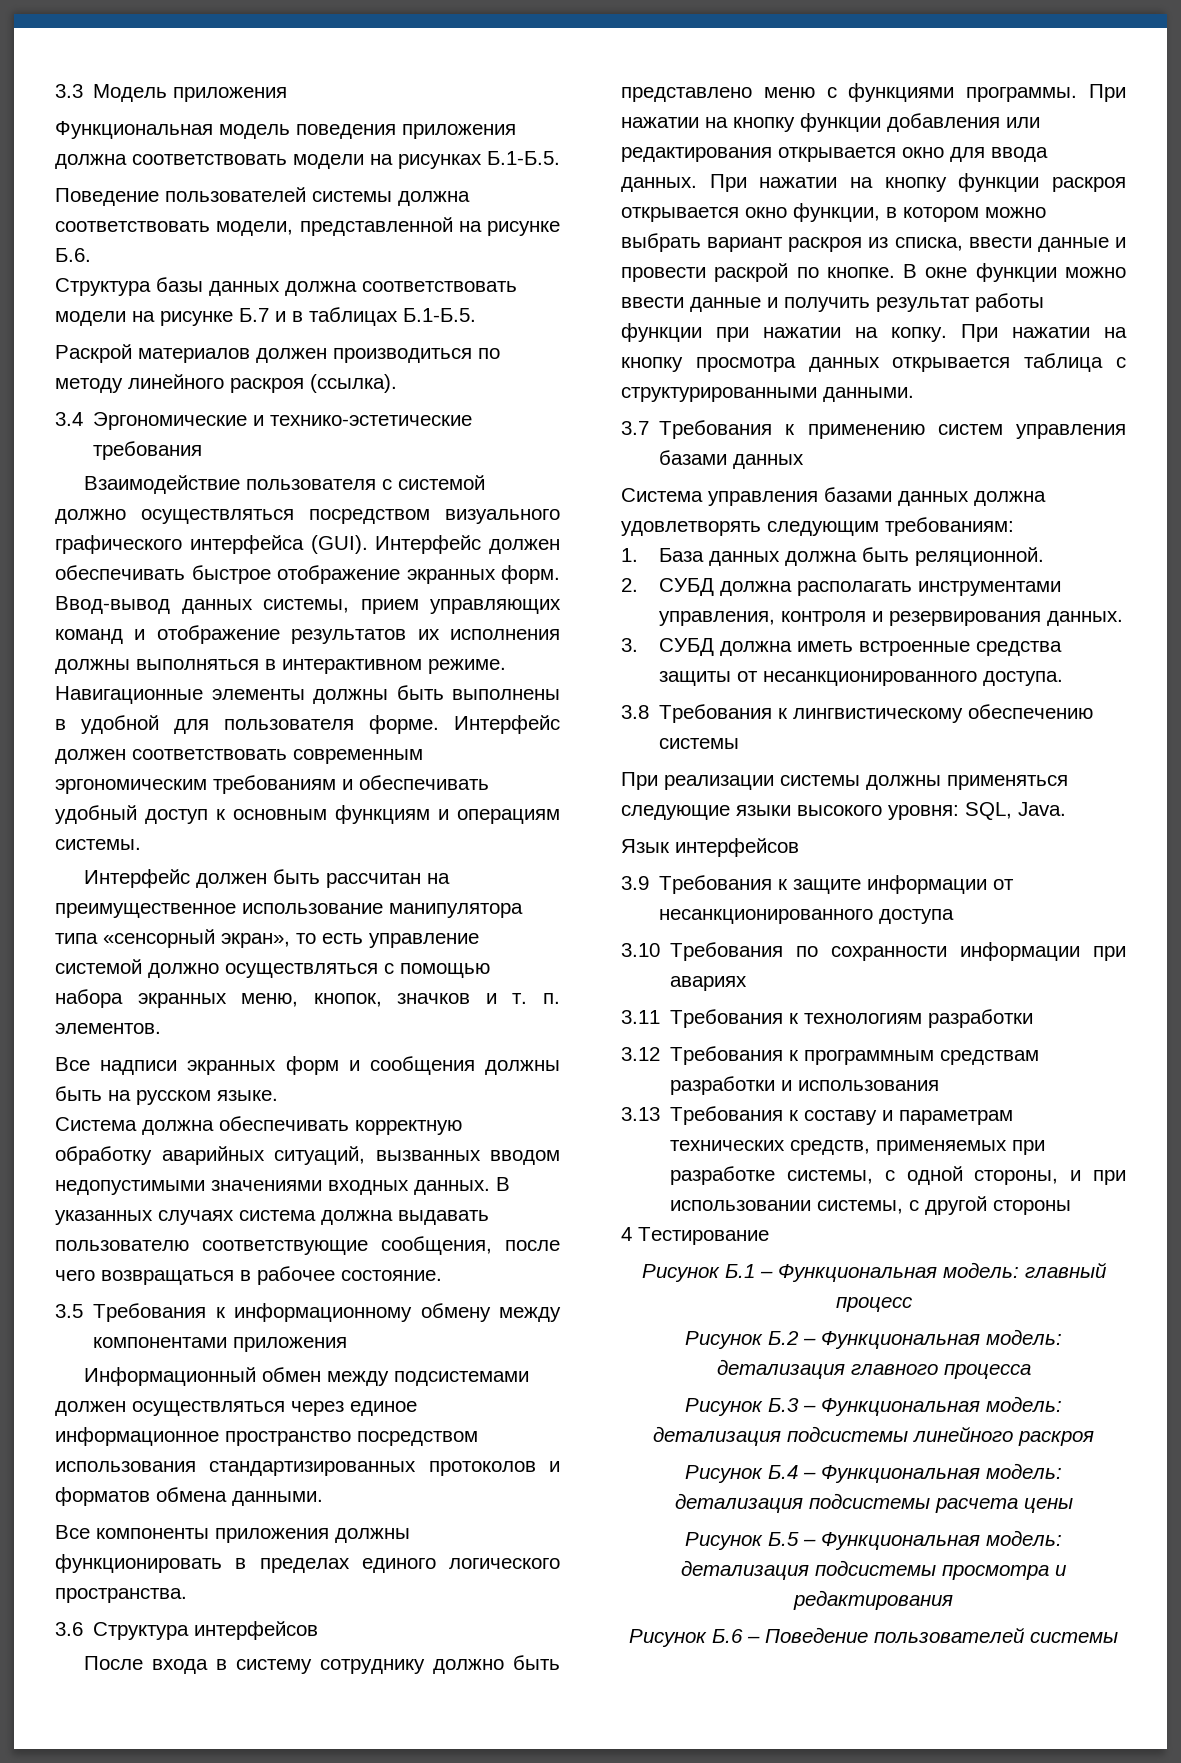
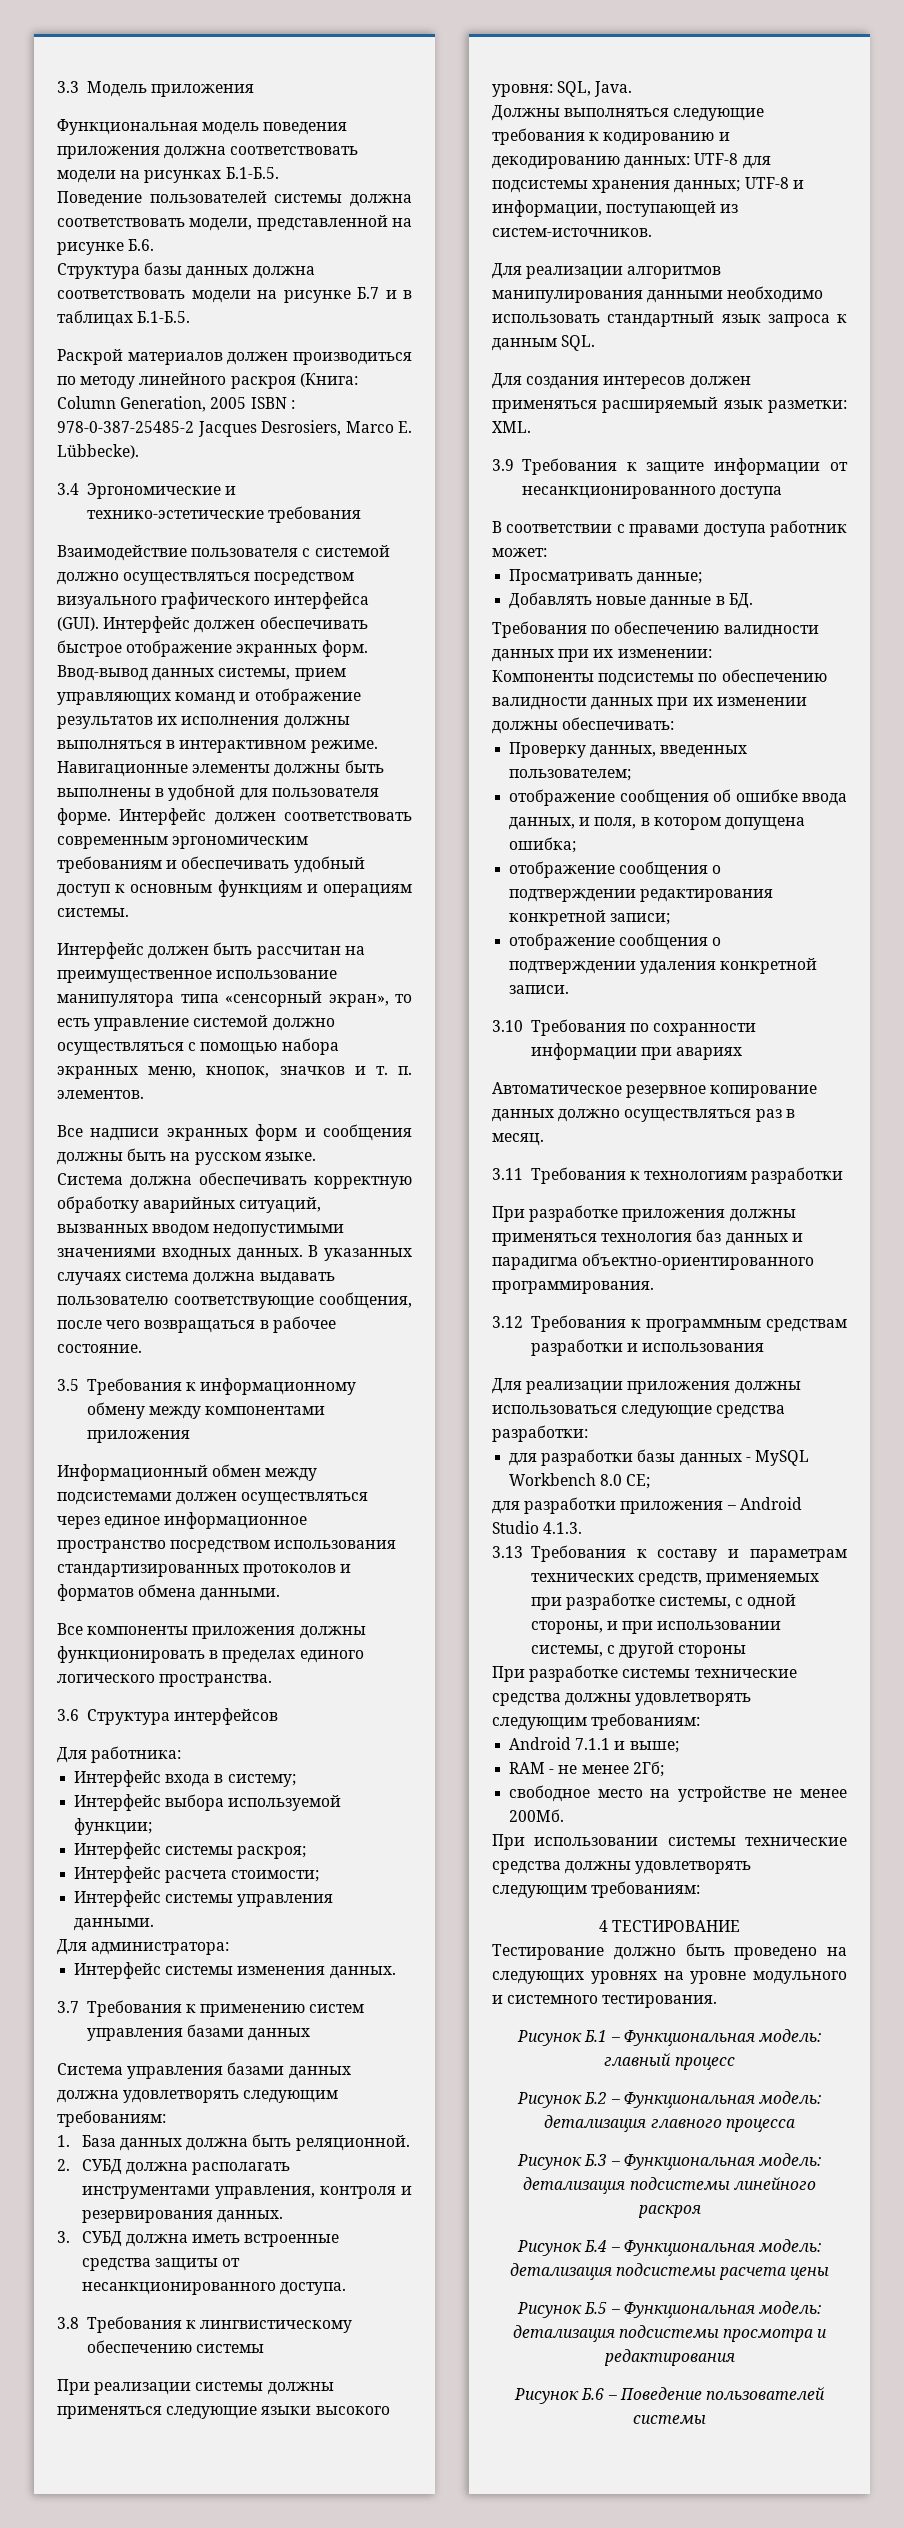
[310,374,397,393] (ссылка). -> [299,373,358,387] [57,396,295,412] [57,420,412,437] [57,444,139,459] (Книга: Column Generation, 2005 ISBN : 978-0-387-25485-2 Jacques Desrosiers, Marco E. Lübbecke).
[83,1655,560,1674] [621,83,1126,102] [621,113,1040,132] [621,147,1048,162] [621,173,1126,192] [621,203,1046,222] [621,233,1126,252] [621,263,1126,282] [621,293,1044,312] [621,323,1127,342] [621,353,1126,372] [621,387,914,402] После входа в систему сотруднику должно быть представлено меню с функциями программы. При нажатии на кнопку функции добавления или редактирования открывается окно для ввода данных. При нажатии на кнопку функции раскроя открывается окно функции, в котором можно выбрать вариант раскроя из списка, ввести данные и провести раскрой по кнопке. В окне функции можно ввести данные и получить результат работы функции при нажатии на копку. При нажатии на кнопку просмотра данных открывается таблица с структурированными данными. -> [57,1746,182,1763] [74,1770,296,1787] [74,1794,342,1811] [74,1818,153,1835] [74,1842,307,1859] [74,1866,320,1883] [74,1890,334,1907] [74,1918,155,1931] [57,1939,230,1955] [74,1962,396,1979] Для работника: // Интерфейс входа в систему; // Интерфейс выбора используемой функции; // Интерфейс системы раскроя; // Интерфейс расчета стоимости; // Интерфейс системы управления данными. // Для администратора: // Интерфейс системы изменения данных.
[621,838,799,857] Язык интерфейсов -> [492,105,765,121] [492,128,730,145] [492,153,771,169] [492,177,804,193] [492,200,739,217] [492,228,652,237] [492,263,722,279] [492,286,824,303] [492,311,847,327] [492,335,596,351] [492,373,751,389] [492,397,847,413] [492,421,531,433] Должны выполняться следующие требования к кодированию и декодированию данных: UTF-8 для подсистемы хранения данных; UTF-8 и информации, поступающей из систем-источников. // Для реализации алгоритмов манипулирования данными необходимо использовать стандартный язык запроса к данным SQL. // Для создания интересов должен применяться расширяемый язык разметки: XML.
(955, 916) none -> [492,520,847,537] [492,548,547,557] [509,569,703,585] [509,592,753,609] [492,621,819,638] [492,649,712,662] [492,669,827,686] [492,697,807,710] [492,717,675,734] [509,742,748,758] [509,769,632,781] [509,789,847,806] [509,817,805,830] [509,837,577,853] [509,861,722,878] [509,889,774,902] [509,910,671,926] [509,933,722,950] [509,958,818,974] [509,985,570,994] // В соответствии с правами доступа работник может: // Просматривать данные; // Добавлять новые данные в БД. // Требования по обеспечению валидности данных при их изменении: // Компоненты подсистемы по обеспечению валидности данных при их изменении должны обеспечивать: // Проверку данных, введенных пользователем; // отображение сообщения об ошибке ввода данных, и поля, в котором допущена ошибка; // отображение сообщения о подтверждении редактирования конкретной записи; // отображение сообщения о подтверждении удаления конкретной записи.
(748, 983) none -> [492,1082,818,1098] [492,1109,795,1122] [492,1133,544,1146] // Автоматическое резервное копирование данных должно осуществляться раз в месяц.
(1034, 1018) none -> [492,1205,796,1222] [492,1229,803,1246] [492,1253,815,1270] [492,1281,654,1294] // При разработке приложения должны применяться технология баз данных и парадигма объектно-ориентированного программирования.
(940, 1085) none -> [492,1378,801,1394] [492,1405,786,1418] [492,1425,588,1442] [509,1449,809,1466] [509,1473,651,1489] [492,1497,802,1514] [492,1521,583,1534] // Для реализации приложения должны использоваться следующие средства разработки: // для разработки базы данных - MySQL Workbench 8.0 CE; // для разработки приложения – Android Studio 4.1.3.
[621,1227,769,1245] 4 Тестирование -> [492,1665,797,1682] [492,1693,752,1706] [492,1713,701,1730] [509,1737,679,1753] [509,1761,664,1777] [509,1785,847,1802] [509,1809,565,1822] [492,1834,847,1850] [492,1861,752,1874] [492,1881,701,1898] [598,1920,741,1932] [492,1943,847,1960] [492,1971,847,1984] [492,1995,718,2008] При разработке системы технические средства должны удовлетворять следующим требованиям: // Android 7.1.1 и выше; // RAM - не менее 2Гб; // свободное место на устройстве не менее 200Mб. // При использовании системы технические средства должны удовлетворять следующим требованиям: // 4 ТЕСТИРОВАНИЕ // Тестирование должно быть проведено на следующих уровнях на уровне модульного и системного тестирования.

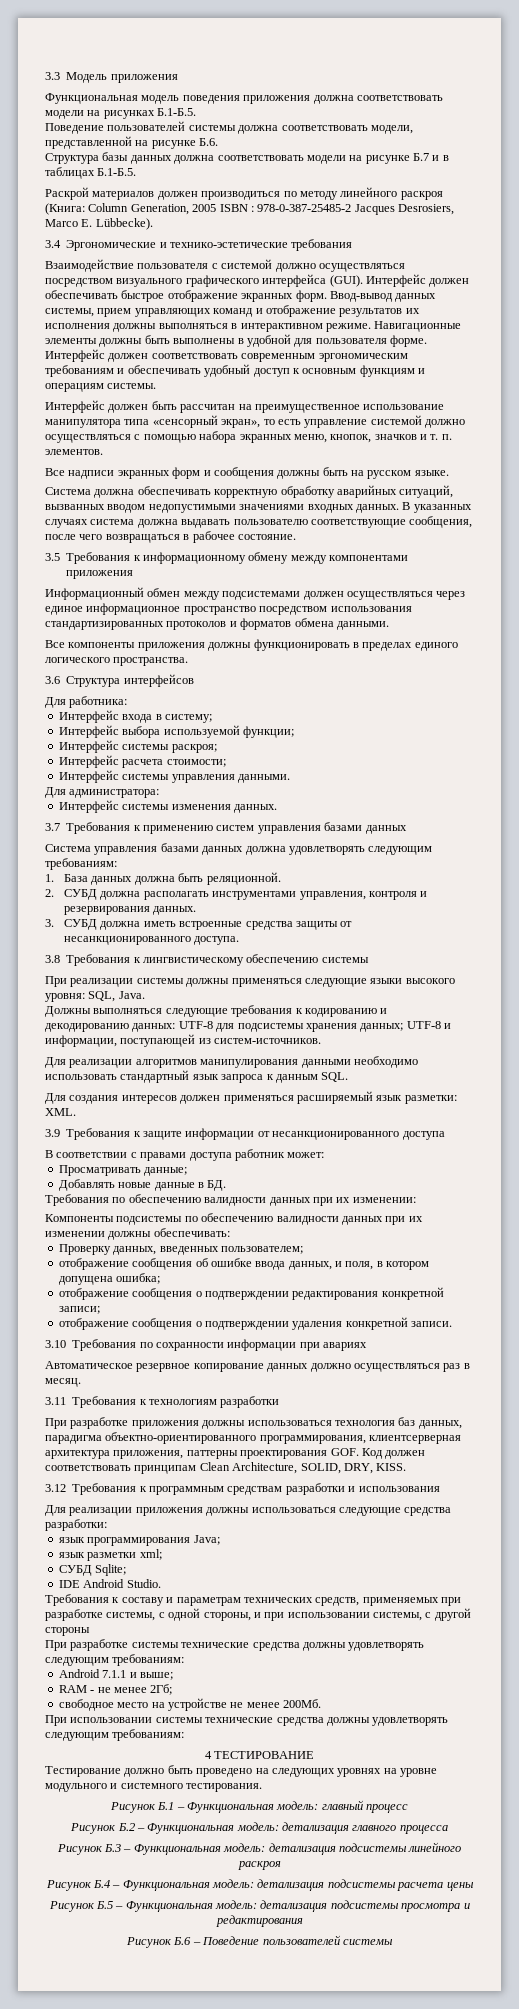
[492,1233,597,1246] применяться -> [247,1420,332,1426] использоваться
[725,1233,803,1246] [492,1253,815,1270] [492,1281,654,1294] данных и парадигма объектно-ориентированного программирования. -> [418,1420,462,1429] [45,1432,462,1444] [45,1448,426,1459] [45,1462,407,1474] данных, парадигма объектно-ориентированного программирования, клиентсерверная архитектура приложения, паттерны проектирования GOF. Код должен соответствовать принципам Clean Architecture, SOLID, DRY, KISS.
[509,1449,809,1466] [509,1473,651,1489] [492,1497,802,1514] [492,1521,583,1534] [492,1546,523,1558] для разработки базы данных - MySQL Workbench 8.0 CE; // для разработки приложения – Android Studio 4.1.3. // 3.13 -> [58,1535,220,1546] [58,1549,162,1561] [58,1564,127,1576] [58,1579,161,1588] язык программирования Java; // язык разметки xml; // СУБД Sqlite; // IDE Android Studio. //

